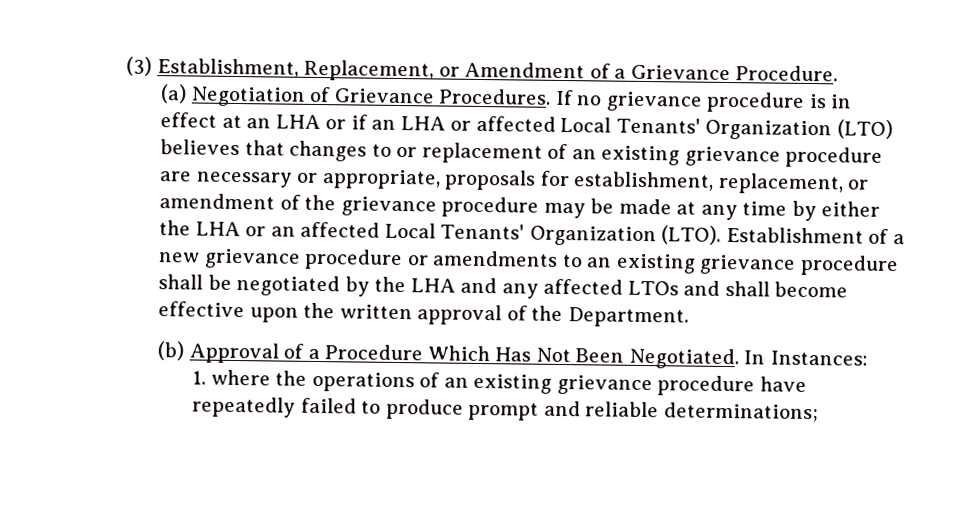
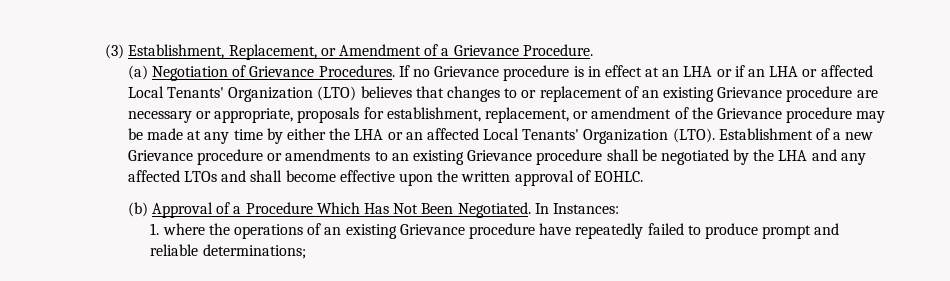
[605,91,703,112] grievance -> [434,66,500,77] Grievance
[684,146,781,167] grievance -> [717,87,783,98] Grievance
[340,196,437,217] grievance -> [716,108,782,119] Grievance
[203,248,301,269] grievance -> [127,150,193,161] Grievance
[699,254,797,275] grievance -> [467,150,533,161] Grievance
[531,305,689,328] the Department. -> [593,171,643,182] EOHLC.
[556,374,653,396] grievance -> [399,224,465,235] Grievance

